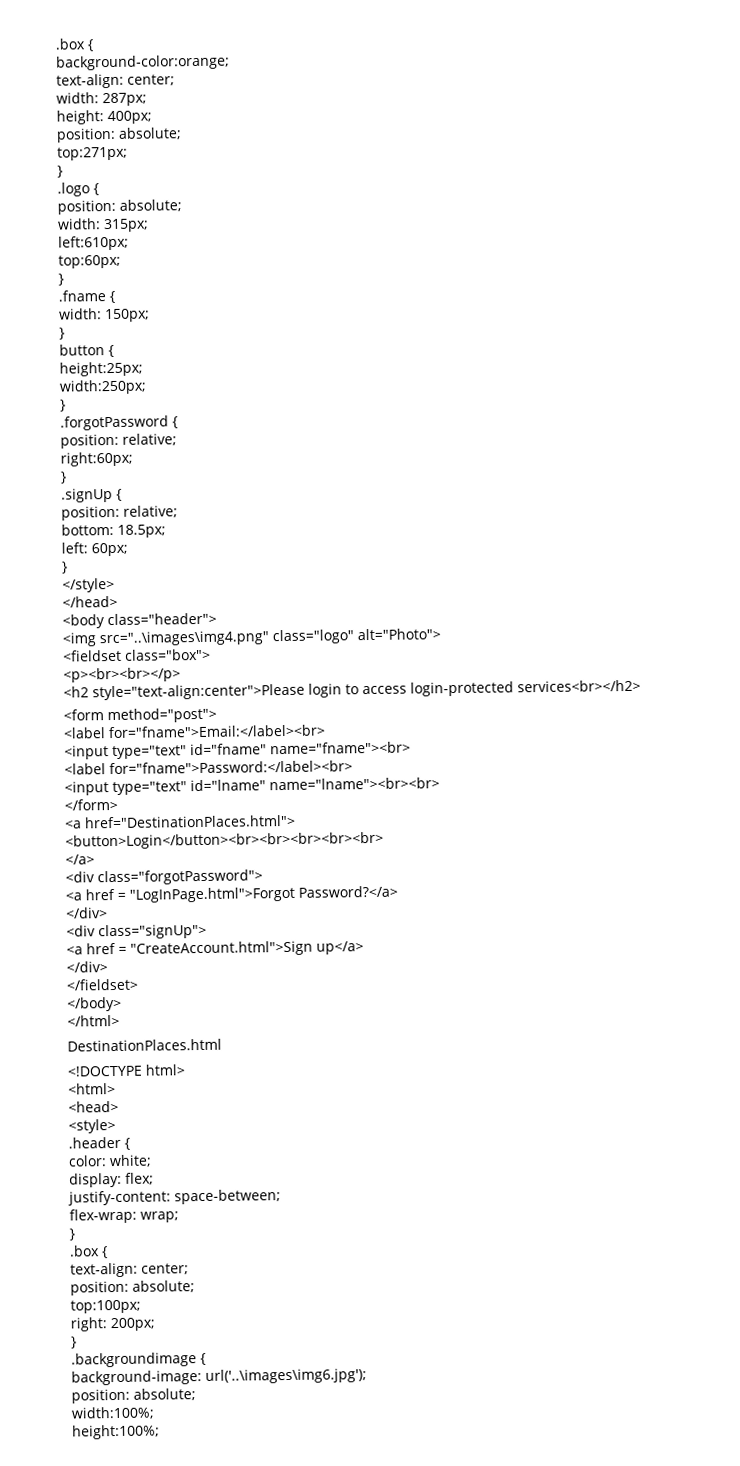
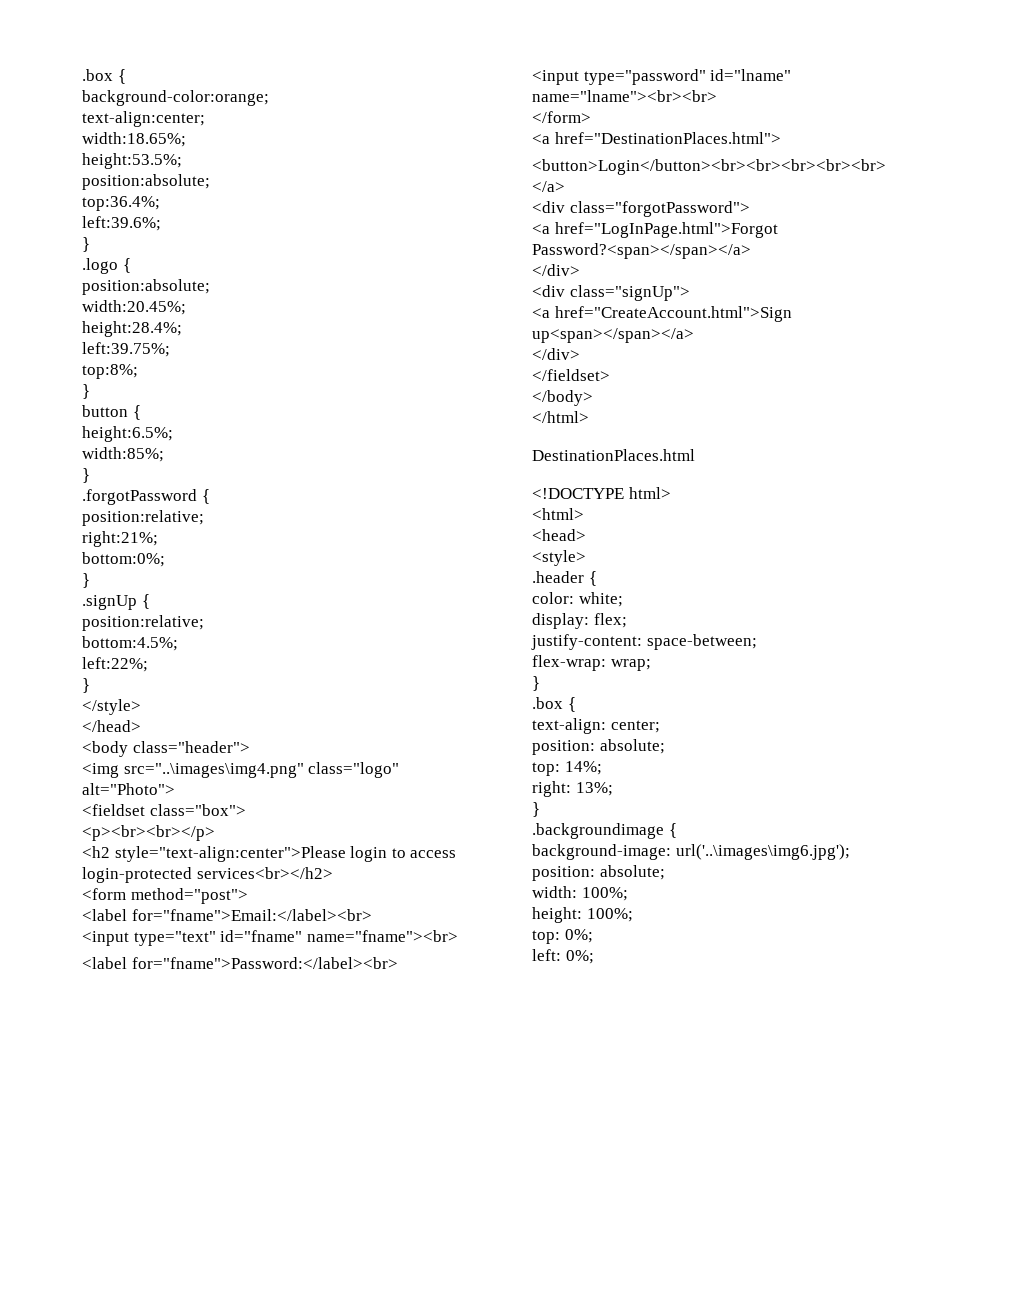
[56,73,175,89] [56,92,147,107] [56,110,152,125] [56,127,182,143] [57,146,128,161] [57,165,63,178] [57,182,99,197] [57,199,182,215] [57,218,149,233] [58,235,129,251] [58,254,121,269] [58,273,64,286] [58,290,115,304] [59,308,150,323] text-align: center; // width: 287px; // height: 400px; // position: absolute; // top:271px; // } // .logo { // position: absolute; // width: 315px; // left:610px; // top:60px; // } // .fname { // width: 150px; -> [82,111,205,127] [82,132,186,147] [82,153,182,169] [82,174,210,190] [82,196,160,211] [82,216,161,231] [82,237,90,252] [82,258,131,274] [82,279,210,295] [82,300,186,315] [82,321,182,337] [82,342,170,357] [82,364,138,379] text-align:center; // width:18.65%; // height:53.5%; // position:absolute; // top:36.4%; // left:39.6%; // } // .logo { // position:absolute; // width:20.45%; // height:28.4%; // left:39.75%; // top:8%;
[59,361,143,377] [59,379,147,395] height:25px; // width:250px; -> [82,426,173,442] [82,447,164,462] height:6.5%; // width:85%;
[60,433,177,449] [60,451,133,467] position: relative; // right:60px; -> [82,510,204,526] [82,531,158,547] [82,552,165,567] position:relative; // right:21%; // bottom:0%;
[61,505,178,521] [61,523,166,538] [61,542,128,557] position: relative; // bottom: 18.5px; // left: 60px; -> [82,615,204,631] [82,636,178,651] [82,657,148,672] position:relative; // bottom:4.5%; // left:22%;
[112,781,187,796] type="text" -> [583,69,706,85] type="password"
[85,885,398,903] href = "LogInPage.html">Forgot Password?</a> -> [554,222,778,238] [532,243,751,259] href="LogInPage.html">Forgot Password?<span></span></a>
[86,940,364,957] href = "CreateAccount.html">Sign up</a> -> [554,306,792,322] [532,328,694,343] href="CreateAccount.html">Sign up<span></span></a>
[70,1299,141,1314] top:100px; -> [532,761,602,776] top: 14%;
[110,1317,155,1332] 200px; -> [575,782,613,796] 13%;
[71,1406,155,1420] [72,1424,160,1440] width:100%; // height:100%; -> [532,886,628,901] [532,907,633,923] [532,929,593,944] [532,949,594,964] width: 100%; // height: 100%; // top: 0%; // left: 0%;

